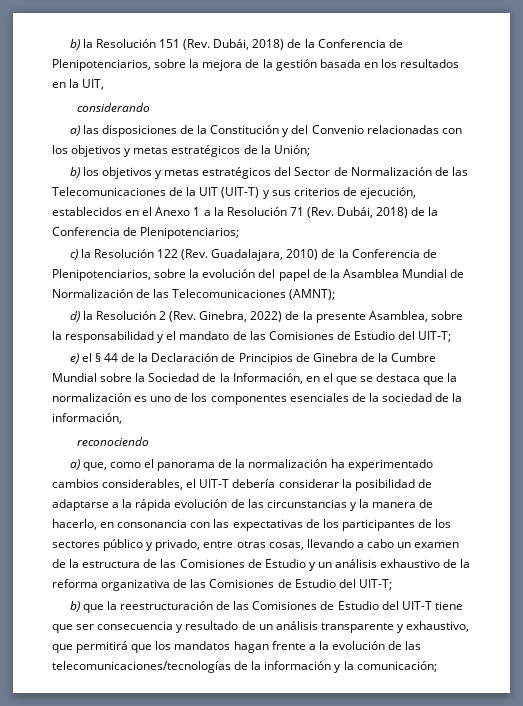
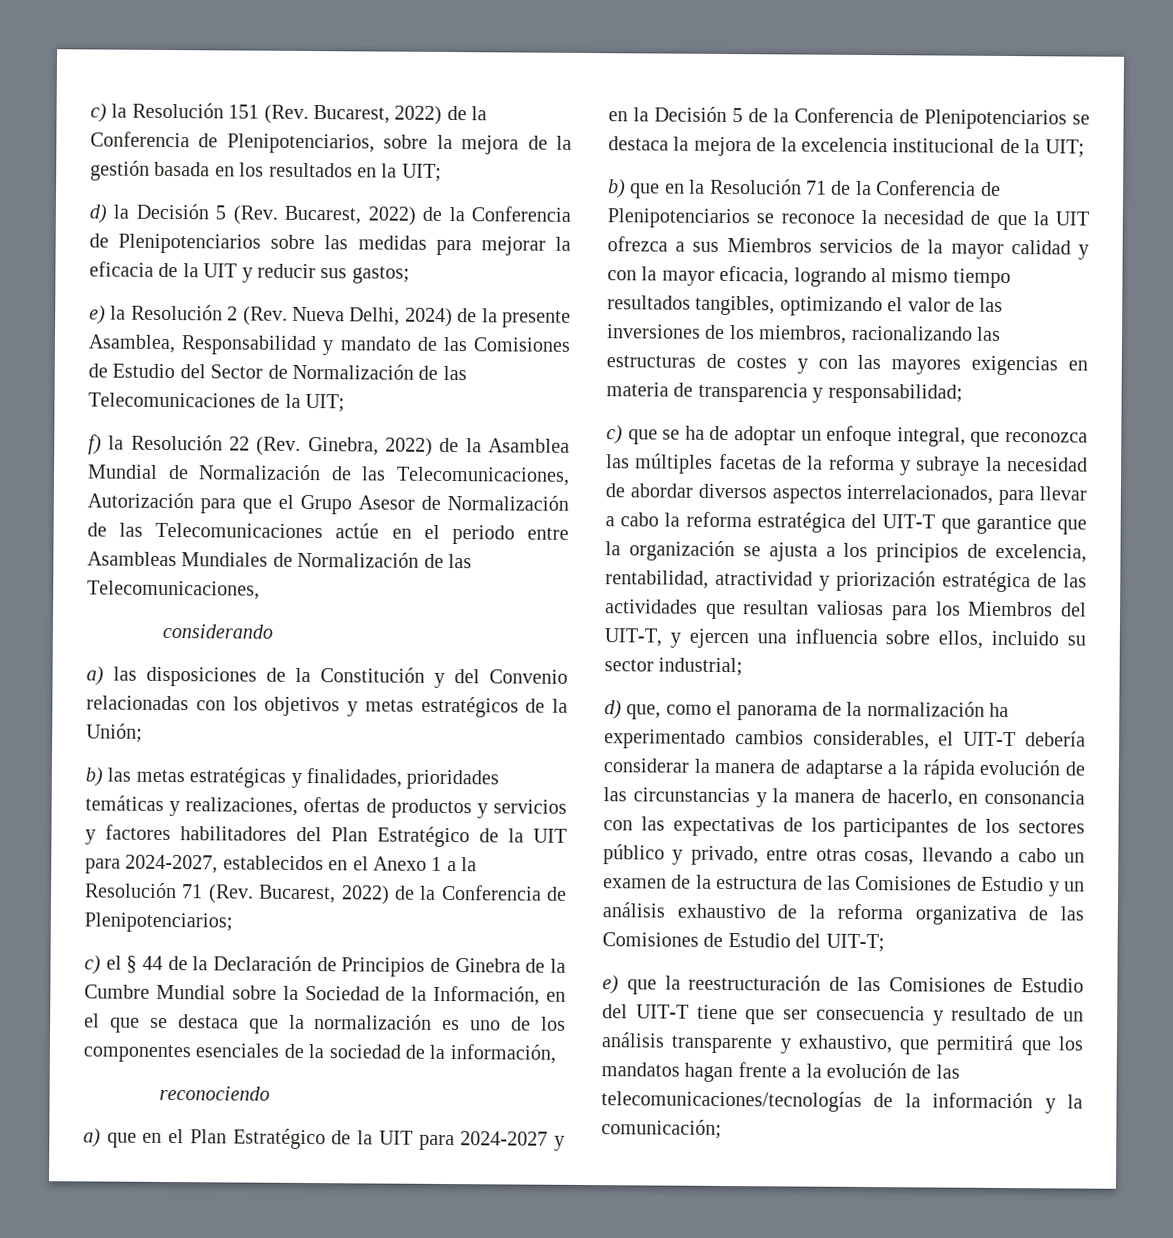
[69,39,80,50] b) -> [90,103,107,123] c)
[213,39,285,50] Dubái, 2018) -> [313,105,443,125] Bucarest, 2022)
[82,79,105,90] UIT, -> [401,163,442,182] [89,203,571,226] [89,233,572,256] [89,261,410,284] [89,304,571,328] [88,334,571,356] [88,363,467,381] [88,392,346,413] [88,434,570,457] [87,464,570,486] [87,492,569,515] [87,522,570,545] [87,551,472,569] [87,580,260,600] UIT; // d) la Decisión 5 (Rev. Bucarest, 2022) de la Conferencia de Plenipotenciarios sobre las medidas para mejorar la eficacia de la UIT y reducir sus gastos; // e) la Resolución 2 (Rev. Nueva Delhi, 2024) de la presente Asamblea, Responsabilidad y mandato de las Comisiones de Estudio del Sector de Normalización de las Telecomunicaciones de la UIT; // f) la Resolución 22 (Rev. Ginebra, 2022) de la Asamblea Mundial de Normalización de las Telecomunicaciones, Autorización para que el Grupo Asesor de Normalización de las Telecomunicaciones actúe en el periodo entre Asambleas Mundiales de Normalización de las Telecomunicaciones,
[82,167,468,179] [52,187,416,199] los objetivos y metas estratégicos del Sector de Normalización de las Telecomunicaciones de la UIT (UIT-T) y sus criterios de ejecución, -> [107,767,500,790] [85,795,568,819] [85,824,567,848] [85,854,219,874] las metas estratégicas y finalidades, prioridades temáticas y realizaciones, ofertas de productos y servicios y factores habilitadores del Plan Estratégico de la UIT para 2024-2027,
[337,207,409,218] Dubái, 2018) -> [258,884,390,905] Bucarest, 2022)
[80,249,437,261] [52,269,465,281] [52,289,336,300] [69,311,463,323] [52,331,452,343] [69,353,79,364] la Resolución 122 (Rev. Guadalajara, 2010) de la Conferencia de Plenipotenciarios, sobre la evolución del papel de la Asamblea Mundial de Normalización de las Telecomunicaciones (AMNT); // d) la Resolución 2 (Rev. Ginebra, 2022) de la presente Asamblea, sobre la responsabilidad y el mandato de las Comisiones de Estudio del UIT-T; // e) -> (101, 965) none
(80, 464) none -> [106,1128,566,1151] [608,106,1090,130] [608,136,1085,158] [608,178,1001,199] [607,208,1089,231] [607,236,1089,260] [607,265,1011,289] [607,295,1004,317] [607,324,1001,344] [606,353,1088,376] [606,382,963,404] [606,425,1088,447] [606,453,1088,476] [605,483,1087,506] [605,511,1087,535] [605,540,1087,563] [605,570,1087,593] [605,599,1087,621] [604,628,1086,649] [604,657,744,677] [604,700,622,720] que en el Plan Estratégico de la UIT para 2024-2027 y en la Decisión 5 de la Conferencia de Plenipotenciarios se destaca la mejora de la excelencia institucional de la UIT; // b) que en la Resolución 71 de la Conferencia de Plenipotenciarios se reconoce la necesidad de que la UIT ofrezca a sus Miembros servicios de la mayor calidad y con la mayor eficacia, logrando al mismo tiempo resultados tangibles, optimizando el valor de las inversiones de los miembros, racionalizando las estructuras de costes y con las mayores exigencias en materia de transparencia y responsabilidad; // c) que se ha de adoptar un enfoque integral, que reconozca las múltiples facetas de la reforma y subraye la necesidad de abordar diversos aspectos interrelacionados, para llevar a cabo la reforma estratégica del UIT-T que garantice que la organización se ajusta a los principios de excelencia, rentabilidad, atractividad y priorización estratégica de las actividades que resultan valiosas para los Miembros del UIT-T, y ejercen una influencia sobre ellos, incluido su sector industrial; // d)
[354,479,415,491] posibilidad -> [714,762,776,774] manera
[69,601,80,612] b) -> [602,975,619,995] e)

